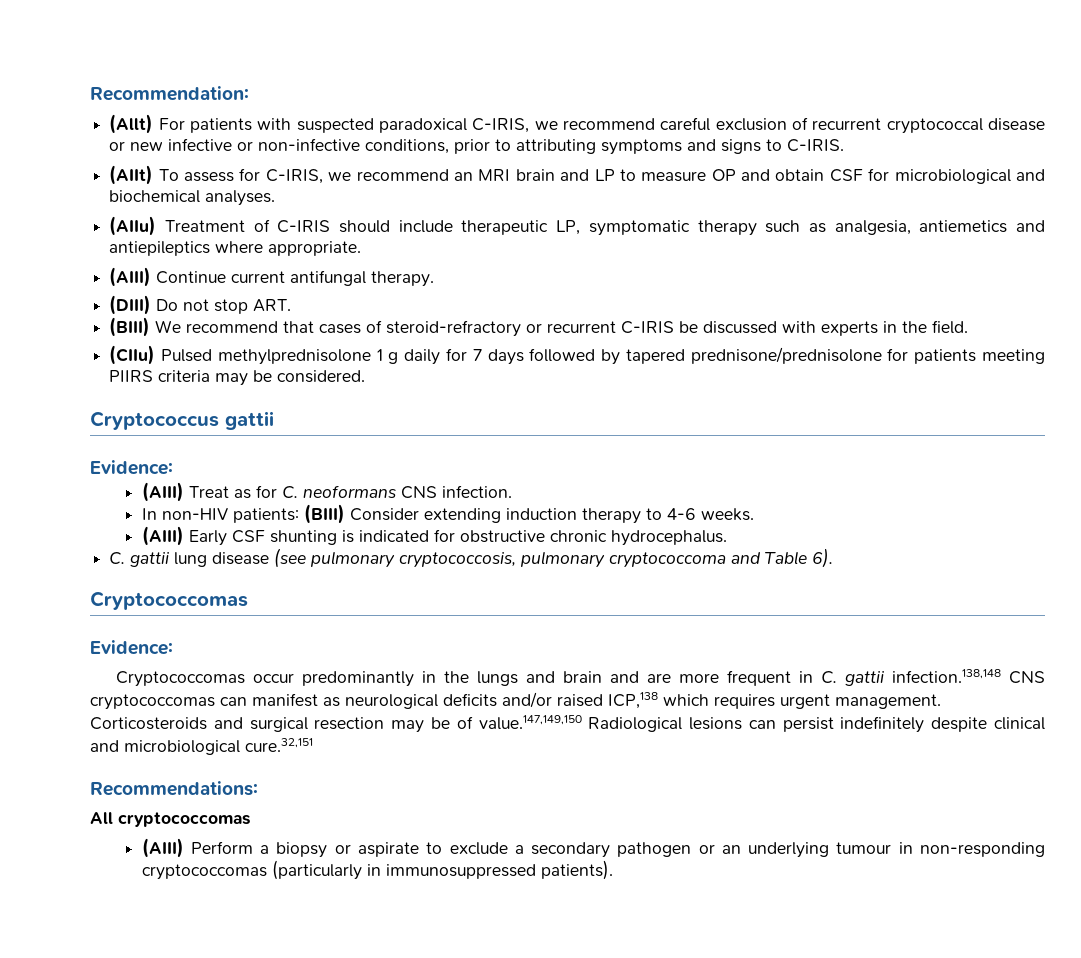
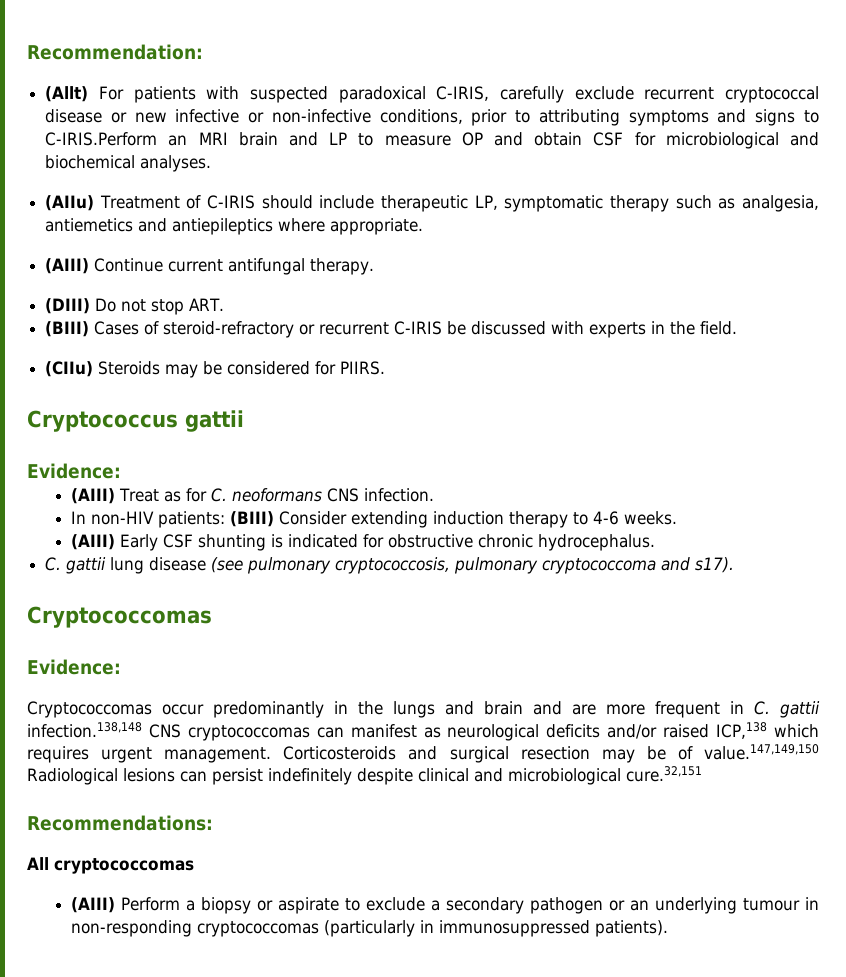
[534,117,808,131] we recommend careful exclusion of -> [499,86,634,103] carefully exclude
[787,139,845,152] [109,165,449,185] C-IRIS. // (AIIt) To assess for C-IRIS, we recommend -> [45,132,158,146] C-IRIS.Perform
[155,320,362,334] We recommend that cases -> [94,321,140,335] Cases
[161,347,1045,365] [109,370,366,386] Pulsed methylprednisolone 1 g daily for 7 days followed by tapered prednisone/prednisolone for patients meeting PIIRS criteria may be considered. -> [98,361,386,378] Steroids may be considered for PIIRS.
[765,548,834,568] Table 6). -> [695,557,735,573] s17).

